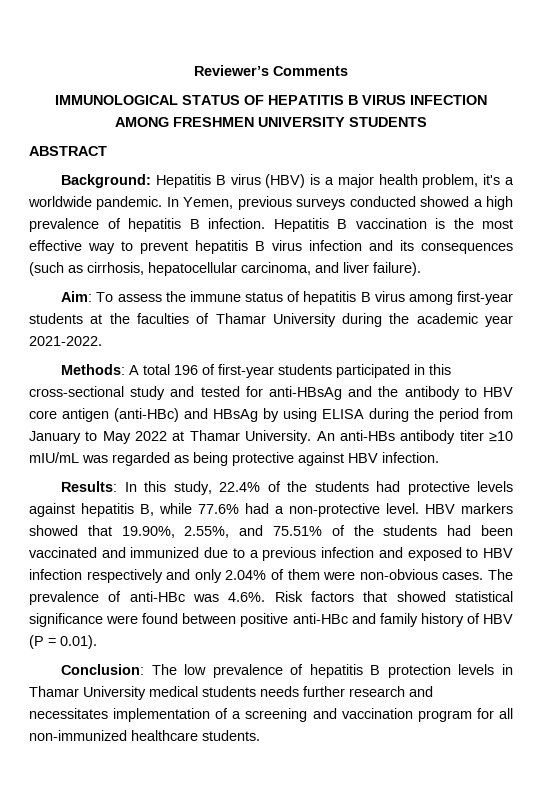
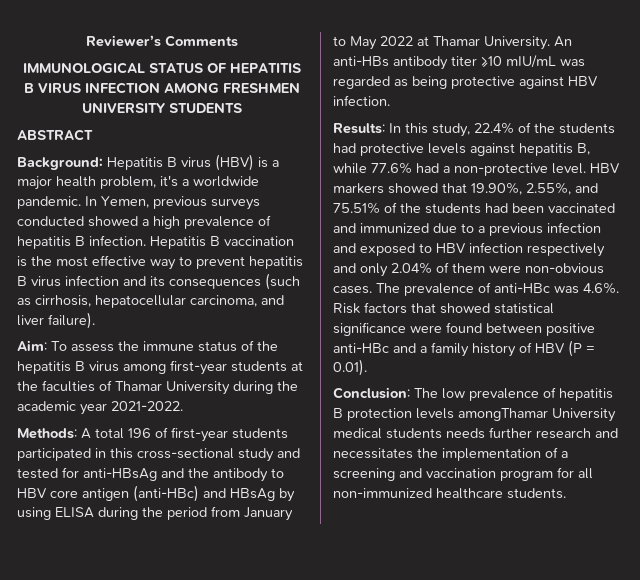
(301, 296) none -> [257,341,278,351] the
(376, 618) none -> [420,346,427,353] a
[501,664,513,675] [29,686,79,697] in Thamar -> [458,408,548,421] amongThamar
(108, 713) none -> [417,448,438,458] the

